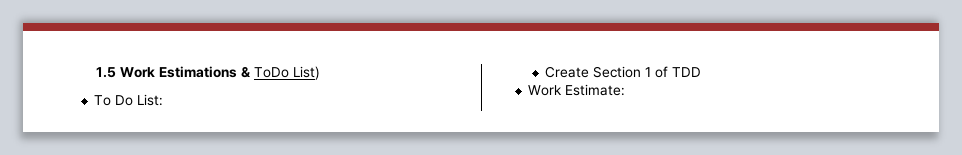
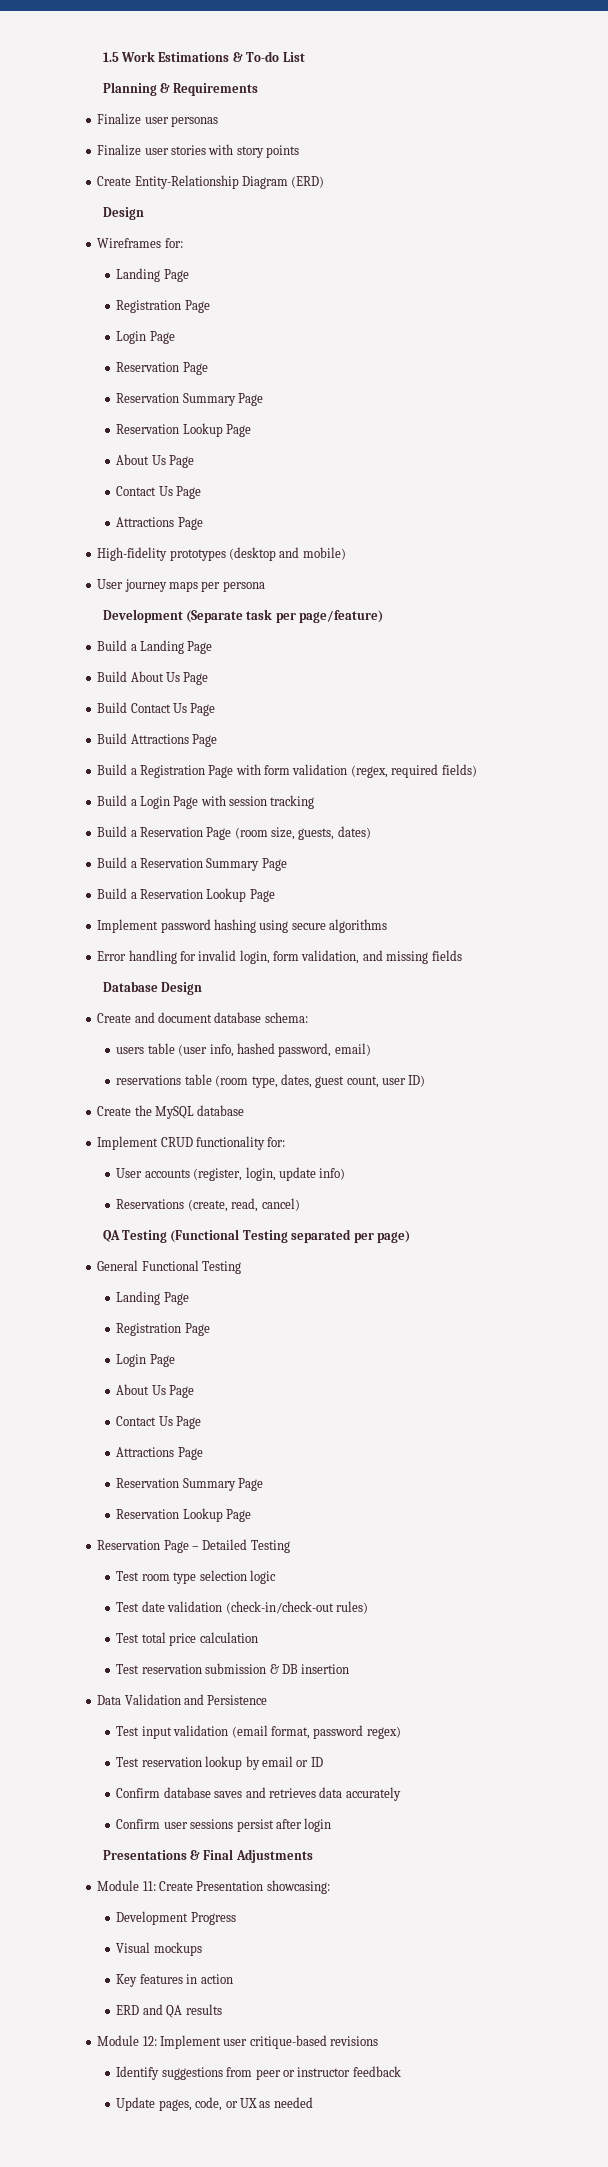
[253,66,320,80] [94,94,164,106] [545,66,702,78] [528,84,626,96] ToDo List) // To Do List: // Create Section 1 of TDD // Work Estimate: -> [246,51,305,62] [102,82,259,96] [97,113,218,127] [97,144,299,158] [97,175,325,189] [102,207,144,220] [97,238,183,248] [116,268,189,282] [116,300,210,313] [116,331,175,344] [116,362,208,375] [116,393,264,406] [116,423,252,437] [116,454,195,468] [116,486,202,499] [116,517,203,530] [97,547,346,561] [97,579,265,592] [102,609,384,623] [97,640,213,654] [97,671,209,685] [97,702,216,716] [97,733,217,747] [97,764,477,778] [97,795,315,809] [97,826,371,840] [97,857,287,871] [97,888,275,902] [97,919,387,933] [97,950,462,964] [102,981,203,995] [97,1012,308,1023] [116,1043,371,1057] [116,1074,426,1088] [97,1105,245,1119] [97,1136,286,1150] [116,1167,346,1181] [116,1198,300,1212] [102,1229,410,1243] [97,1260,241,1274] [116,1291,189,1305] [116,1323,210,1336] [116,1354,175,1367] [116,1384,195,1398] [116,1416,202,1429] [116,1447,203,1460] [116,1478,264,1491] [116,1508,252,1522] [97,1539,290,1553] [116,1570,276,1584] [116,1601,368,1614] [116,1632,258,1646] [116,1663,350,1674] [97,1694,268,1705] [116,1725,401,1739] [116,1756,323,1770] [116,1787,401,1801] [116,1818,332,1832] [102,1849,313,1863] [97,1880,330,1894] [116,1911,236,1925] [116,1942,202,1956] [116,1974,233,1987] [116,2004,222,2018] [97,2035,378,2049] [116,2066,401,2080] [116,2097,313,2111] To-do List // Planning & Requirements // Finalize user personas // Finalize user stories with story points // Create Entity-Relationship Diagram (ERD) // Design // Wireframes for: // Landing Page // Registration Page // Login Page // Reservation Page // Reservation Summary Page // Reservation Lookup Page // About Us Page // Contact Us Page // Attractions Page // High-fidelity prototypes (desktop and mobile) // User journey maps per persona // Development (Separate task per page/feature) // Build a Landing Page // Build About Us Page // Build Contact Us Page // Build Attractions Page // Build a Registration Page with form validation (regex, required fields) // Build a Login Page with session tracking // Build a Reservation Page (room size, guests, dates) // Build a Reservation Summary Page // Build a Reservation Lookup Page // Implement password hashing using secure algorithms // Error handling for invalid login, form validation, and missing fields // Database Design // Create and document database schema: // users table (user info, hashed password, email) // reservations table (room type, dates, guest count, user ID) // Create the MySQL database // Implement CRUD functionality for: // User accounts (register, login, update info) // Reservations (create, read, cancel) // QA Testing (Functional Testing separated per page) // General Functional Testing // Landing Page // Registration Page // Login Page // About Us Page // Contact Us Page // Attractions Page // Reservation Summary Page // Reservation Lookup Page // Reservation Page – Detailed Testing // Test room type selection logic // Test date validation (check-in/check-out rules) // Test total price calculation // Test reservation submission & DB insertion // Data Validation and Persistence // Test input validation (email format, password regex) // Test reservation lookup by email or ID // Confirm database saves and retrieves data accurately // Confirm user sessions persist after login // Presentations & Final Adjustments // Module 11: Create Presentation showcasing: // Development Progress // Visual mockups // Key features in action // ERD and QA results // Module 12: Implement user critique-based revisions // Identify suggestions from peer or instructor feedback // Update pages, code, or UX as needed

